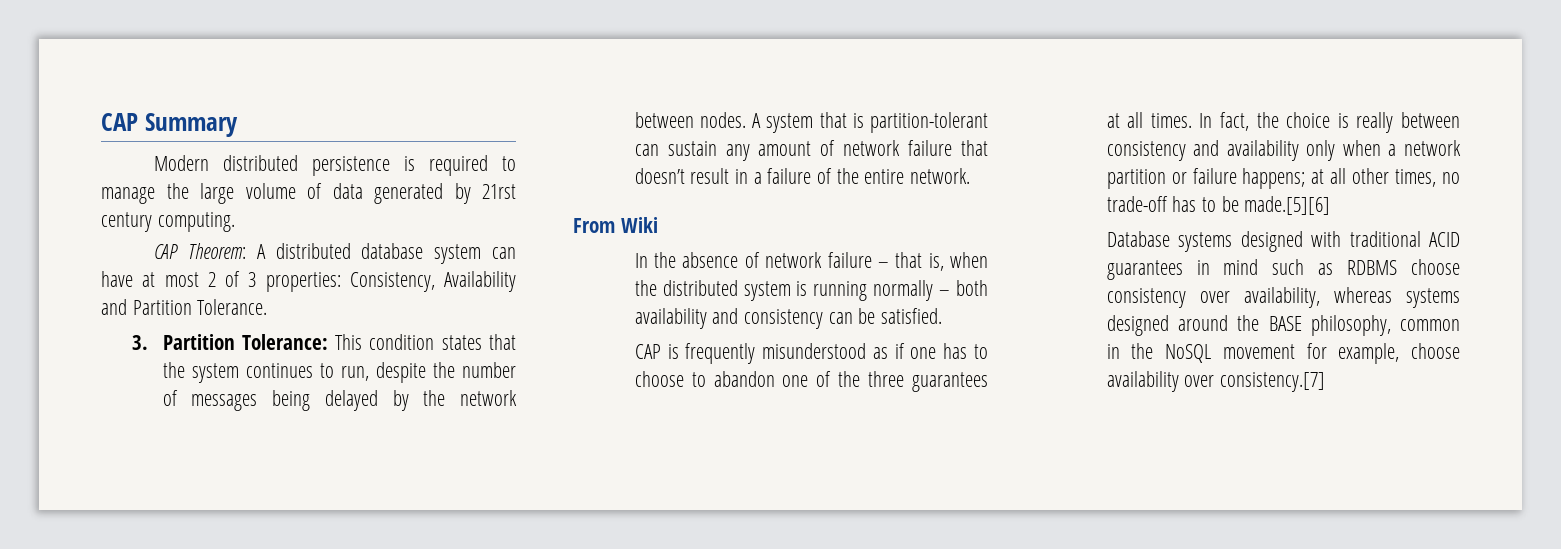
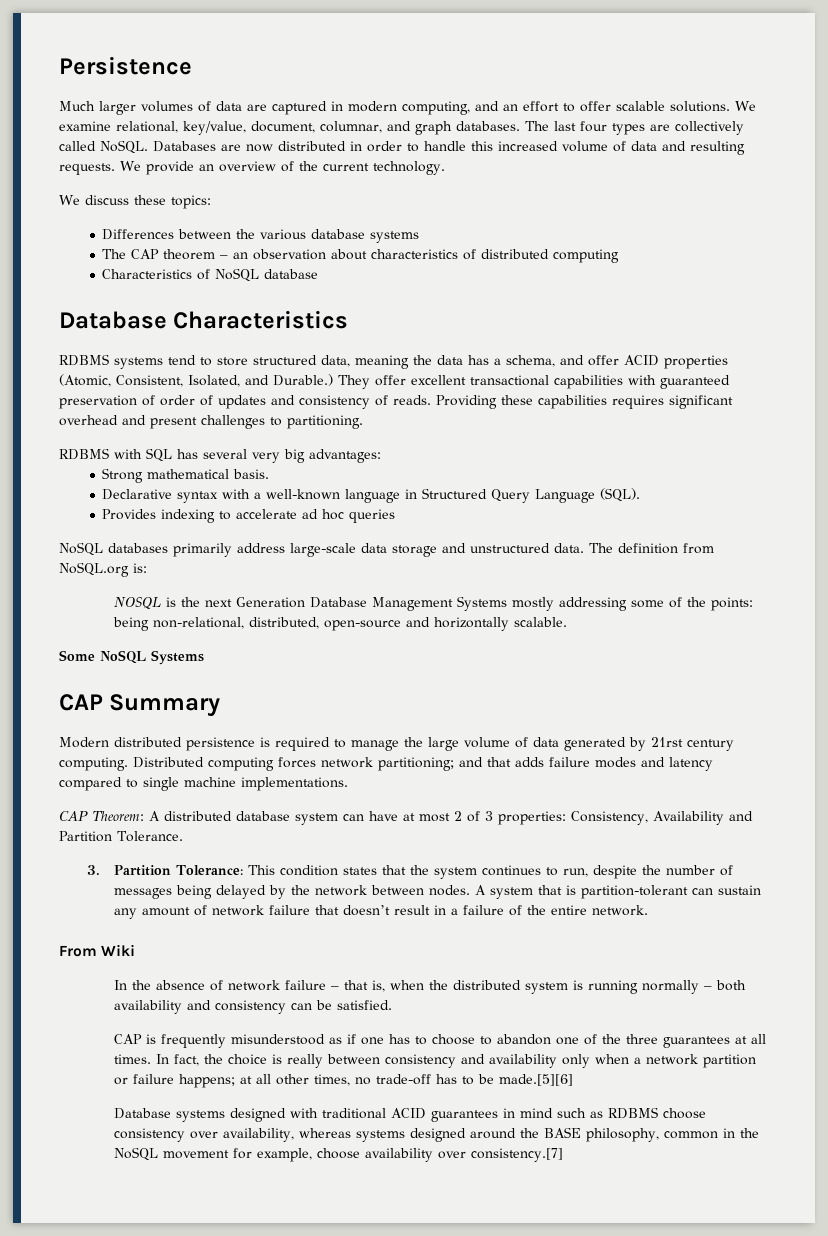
(101, 122) none -> [59,56,192,75] [59,101,756,115] [59,121,744,135] [59,140,745,155] [59,161,445,175] [59,195,211,209] [102,229,420,243] [102,249,620,263] [102,268,319,282] [59,310,349,329] [59,354,728,369] [59,374,730,389] [59,395,733,409] [59,415,363,429] [59,448,381,463] [102,468,270,483] [102,488,641,503] [102,509,396,523] [59,542,714,557] [59,562,147,577] [114,596,754,611] [113,617,568,631] [59,650,204,665] Persistence // Much larger volumes of data are captured in modern computing, and an effort to offer scalable solutions. We examine relational, key/value, document, columnar, and graph databases. The last four types are collectively called NoSQL. Databases are now distributed in order to handle this increased volume of data and resulting requests. We provide an overview of the current technology. // We discuss these topics: // Differences between the various database systems // The CAP theorem – an observation about characteristics of distributed computing // Characteristics of NoSQL database // Database Characteristics // RDBMS systems tend to store structured data, meaning the data has a schema, and offer ACID properties (Atomic, Consistent, Isolated, and Durable.) They offer excellent transactional capabilities with guaranteed preservation of order of updates and consistency of reads. Providing these capabilities requires significant overhead and present challenges to partitioning. // RDBMS with SQL has several very big advantages: // Strong mathematical basis. // Declarative syntax with a well-known language in Structured Query Language (SQL). // Provides indexing to accelerate ad hoc queries // NoSQL databases primarily address large-scale data storage and unstructured data. The definition from NoSQL.org is: // NOSQL is the next Generation Database Management Systems mostly addressing some of the points: being non-relational, distributed, open-source and horizontally scalable. // Some NoSQL Systems //
(235, 222) none -> [133,757,713,771] [59,777,348,791] Distributed computing forces network partitioning; and that adds failure modes and latency compared to single machine implementations.

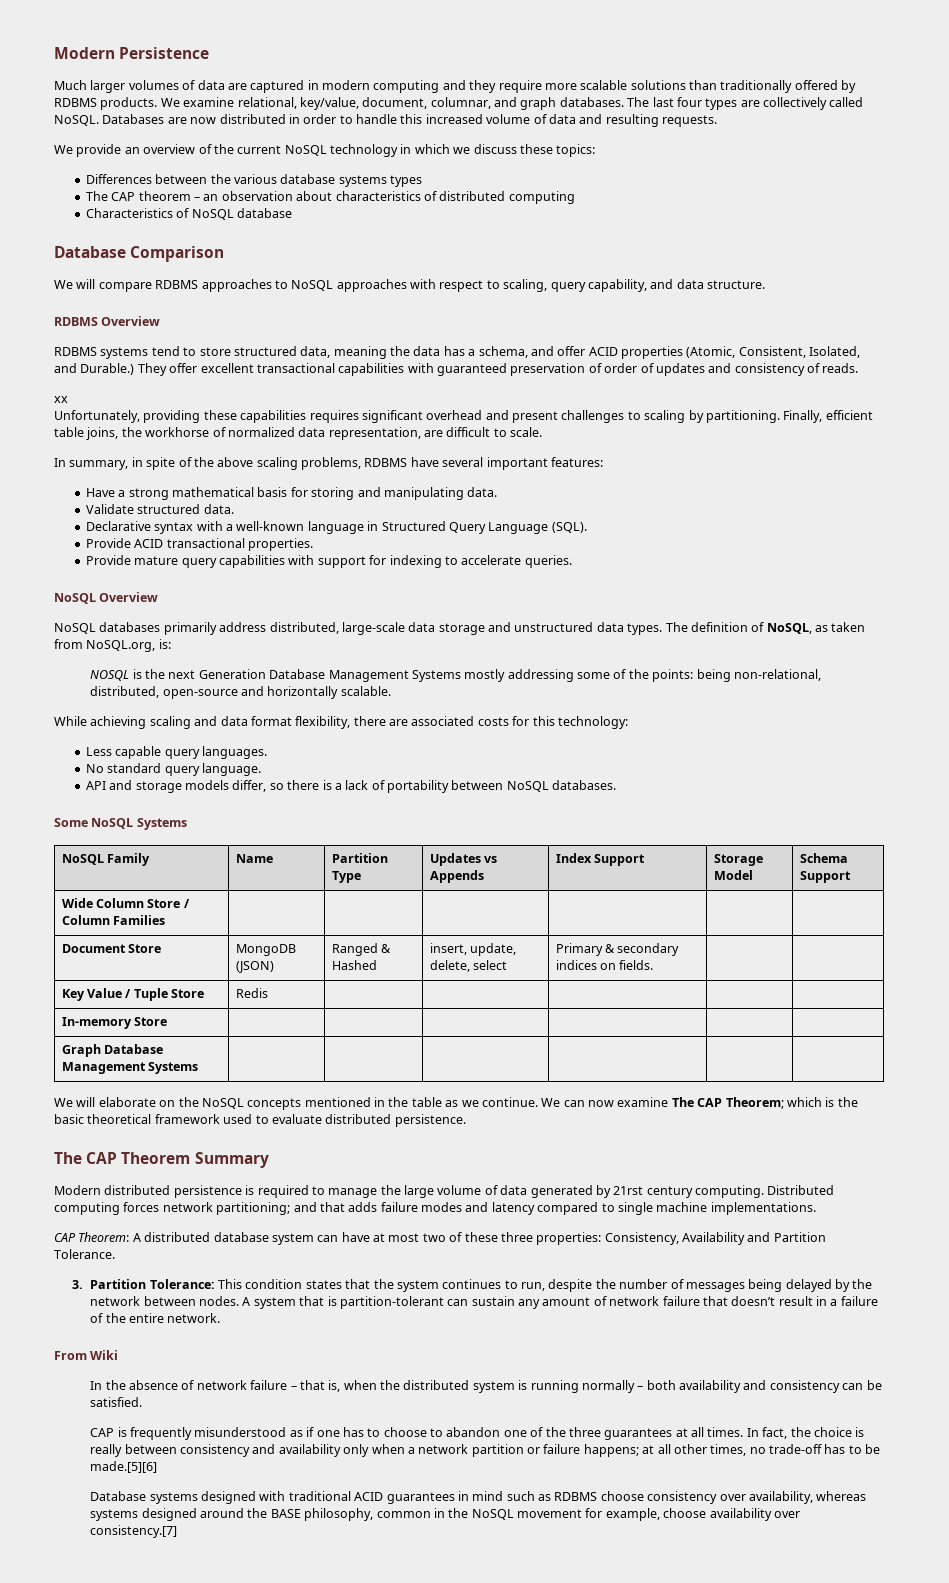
(59, 65) none -> [54,47,115,59] Modern
[402,101,730,115] computing, and an effort to offer scalable solutions. -> [373,80,857,93] [54,97,158,110] computing and they require more scalable solutions than traditionally offered by RDBMS products.
(115, 169) none -> (717, 121) //
[373,161,445,175] [59,195,80,205] technology. // We -> [284,144,471,157] NoSQL technology in which we
(420, 237) none -> [390,175,423,187] types
[173,310,349,329] Characteristics -> [130,246,225,262] [54,279,765,292] [54,316,161,326] Comparison // We will compare RDBMS approaches to NoSQL approaches with respect to scaling, query capability, and data structure. // RDBMS Overview
[436,395,497,409] Providing -> [54,396,68,403] [54,410,201,423] // xx // Unfortunately, providing
(282, 421) none -> [644,410,704,423] scaling by
[59,448,381,463] [102,468,270,483] // RDBMS with SQL has several very big advantages: // Strong mathematical basis. -> [783,410,873,423] [54,427,543,440] [54,457,603,470] [85,487,498,500] [85,504,234,514] Finally, efficient table joins, the workhorse of normalized data representation, are difficult to scale. // In summary, in spite of the above scaling problems, RDBMS have several important features: // Have a strong mathematical basis for storing and manipulating data. // Validate structured data.
[102,509,396,523] Provides indexing to accelerate ad hoc queries -> [85,538,314,551] [85,555,572,568] [54,592,159,604] Provide ACID transactional properties. // Provide mature query capabilities with support for indexing to accelerate queries. // NoSQL Overview
(285, 548) none -> [269,622,339,634] distributed,
[554,543,714,554] [59,562,129,577] data. The definition from NoSQL.org -> [596,622,866,635] [54,639,156,652] data types. The definition of NoSQL, as taken from NoSQL.org,
[59,650,204,665] [59,694,103,711] Some NoSQL Systems // CAP -> [54,716,628,729] [85,746,268,759] [85,763,262,776] [85,780,617,793] [54,818,187,830] [61,853,151,866] [235,854,273,863] [331,853,388,863] [331,871,361,883] [429,853,498,866] [429,870,484,883] [555,853,646,866] [713,854,763,866] [713,870,753,880] [799,853,848,863] [799,871,851,883] [61,898,190,908] [61,915,166,925] [61,944,162,953] [235,944,296,956] [235,961,274,973] [331,943,392,956] [331,960,377,970] [429,943,517,956] [429,960,508,972] [555,943,680,956] [555,960,654,970] [61,988,205,1001] [235,988,268,998] [61,1017,168,1029] [61,1044,164,1057] [61,1062,199,1074] [54,1097,858,1110] [54,1114,466,1127] [54,1152,191,1164] While achieving scaling and data format flexibility, there are associated costs for this technology: // Less capable query languages. // No standard query language. // API and storage models differ, so there is a lack of portability between NoSQL databases. // Some NoSQL Systems // NoSQL Family | Name | Partition Type | Updates vs Appends | Index Support | Storage Model | Schema Support // Wide Column Store / Column Families | | | | | | // Document Store | MongoDB (JSON) | Ranged & Hashed | insert, update, delete, select | Primary & secondary indices on fields. | | // Key Value / Tuple Store | Redis | | | | | // In-memory Store | | | | | | // Graph Database Management Systems | | | | | | // We will elaborate on the NoSQL concepts mentioned in the table as we continue. We can now examine The CAP Theorem; which is the basic theoretical framework used to evaluate distributed persistence. // The CAP Theorem
[454,811,493,822] 2 of 3 -> [422,1232,533,1242] two of these three

